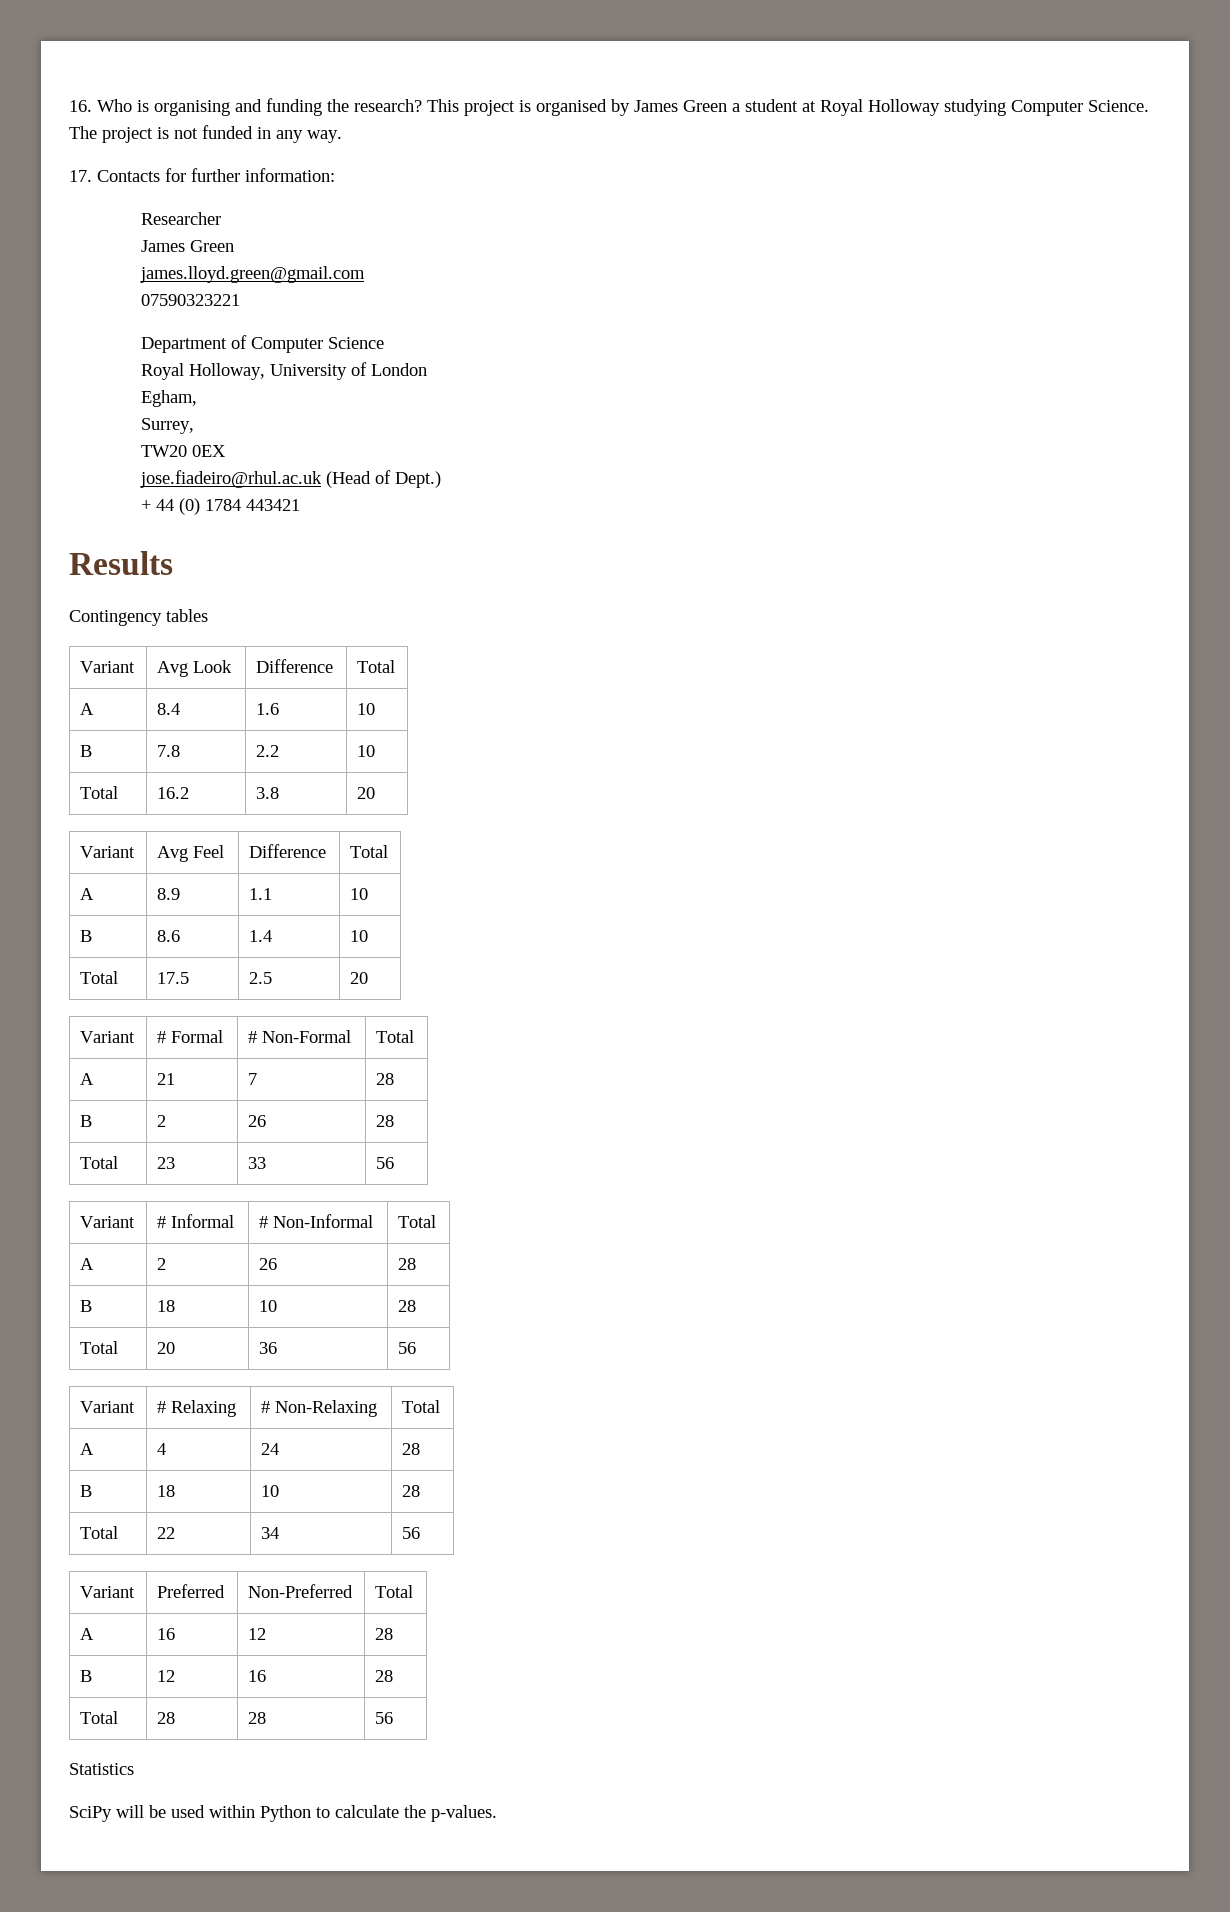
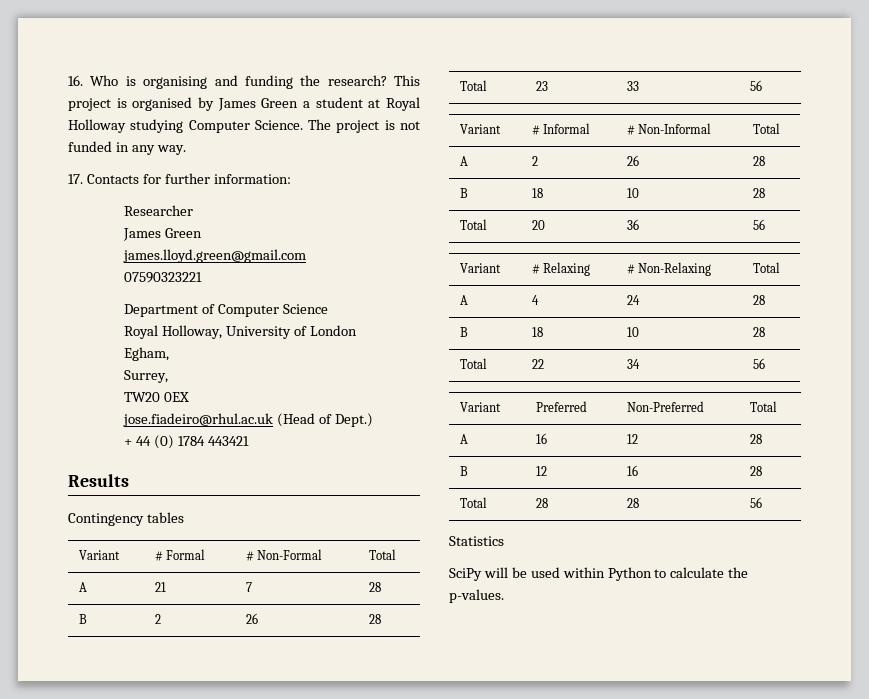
[80,661,136,673] [157,660,233,677] [256,659,334,673] [357,660,396,673] [80,703,95,715] [157,703,181,715] [256,703,280,715] [357,703,376,715] [80,745,93,757] [157,745,181,757] [256,745,280,757] [357,745,376,757] [80,786,119,799] [157,787,190,799] [256,787,280,799] [357,787,376,799] [80,846,136,858] [157,845,225,862] [249,844,327,858] [350,845,389,858] [80,888,95,900] [157,888,181,900] [249,888,273,900] [350,888,369,900] [80,930,93,942] [157,930,181,942] [249,930,273,942] [350,930,369,942] [80,971,119,984] [157,972,190,984] [249,972,273,984] [350,972,369,984] // Variant | Avg Look | Difference | Total // A | 8.4 | 1.6 | 10 // B | 7.8 | 2.2 | 10 // Total | 16.2 | 3.8 | 20 // Variant | Avg Feel | Difference | Total // A | 8.9 | 1.1 | 10 // B | 8.6 | 1.4 | 10 // Total | 17.5 | 2.5 | 20 -> (184, 517) none

